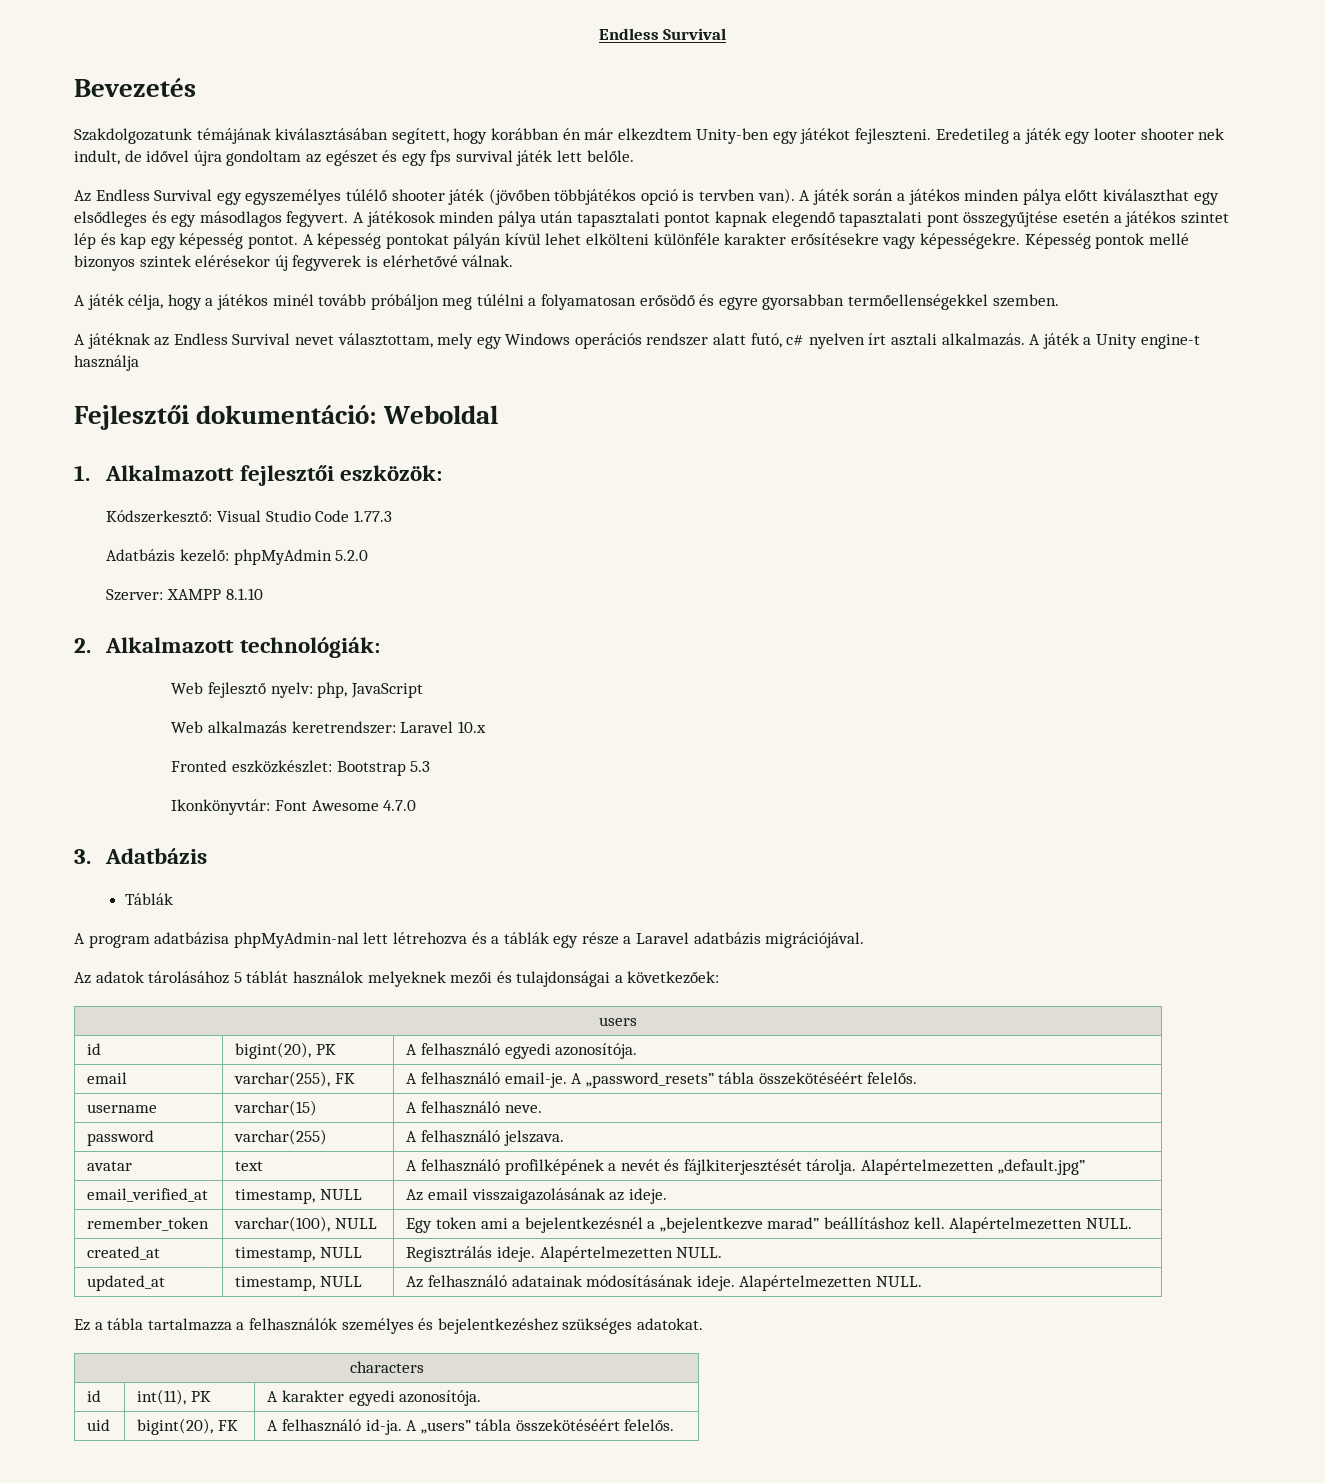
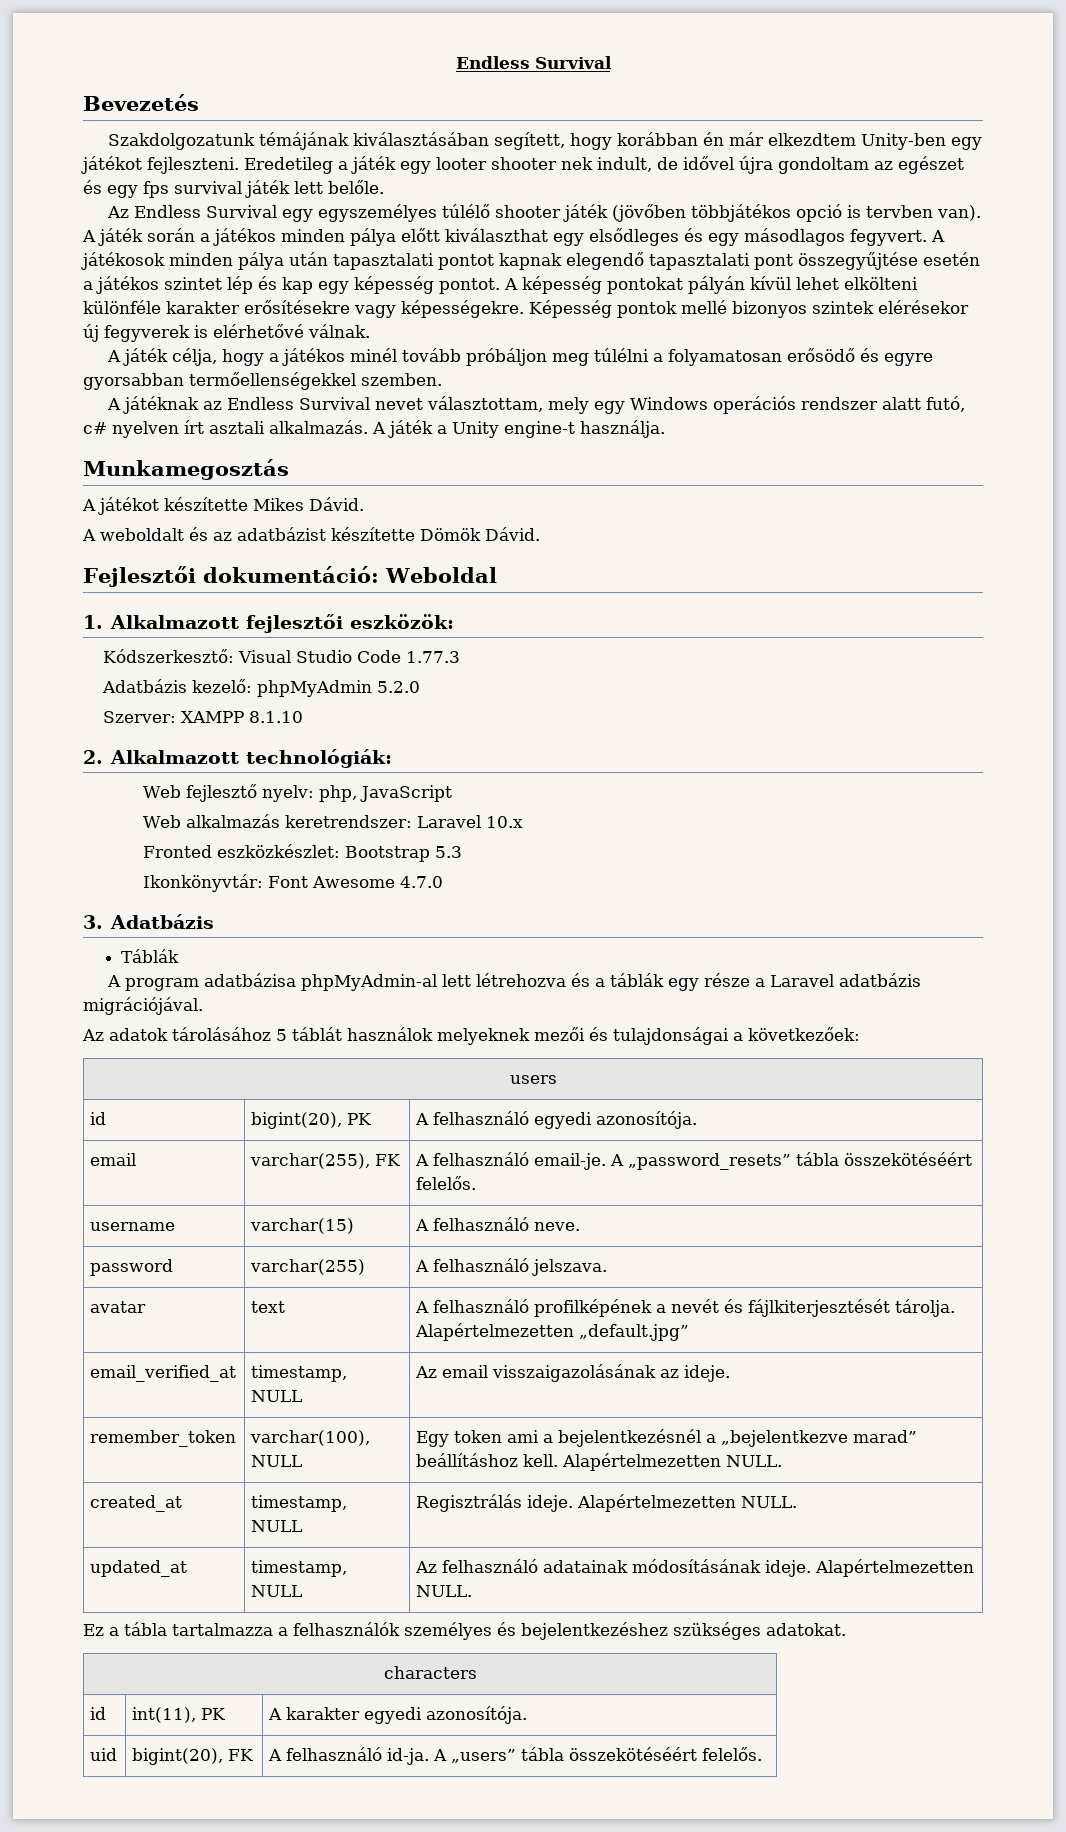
[74,355,139,371] használja -> [580,420,665,438] [83,459,289,480] [82,497,364,515] [82,527,540,541] használja. // Munkamegosztás // A játékot készítette Mikes Dávid. // A weboldalt és az adatbázist készítette Dömök Dávid.
[233,932,359,948] phpMyAdmin-nal -> [300,974,437,991] phpMyAdmin-al

